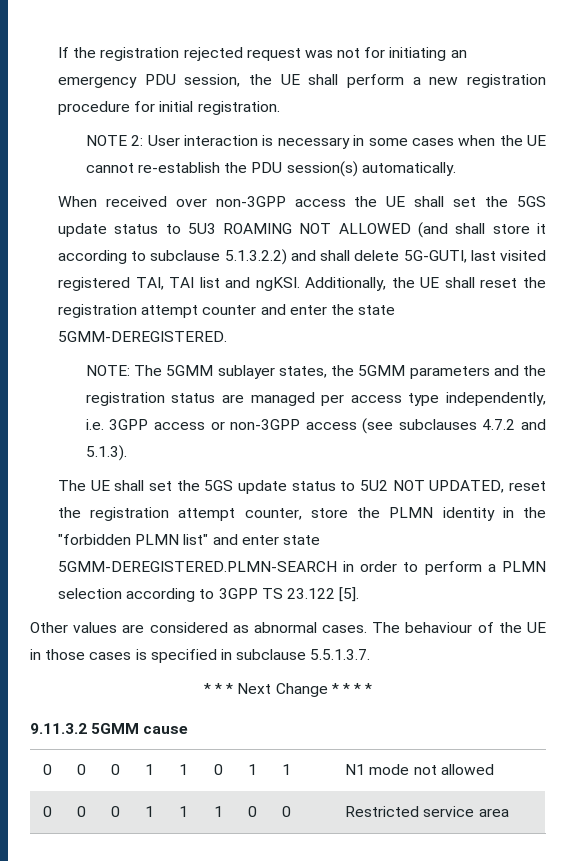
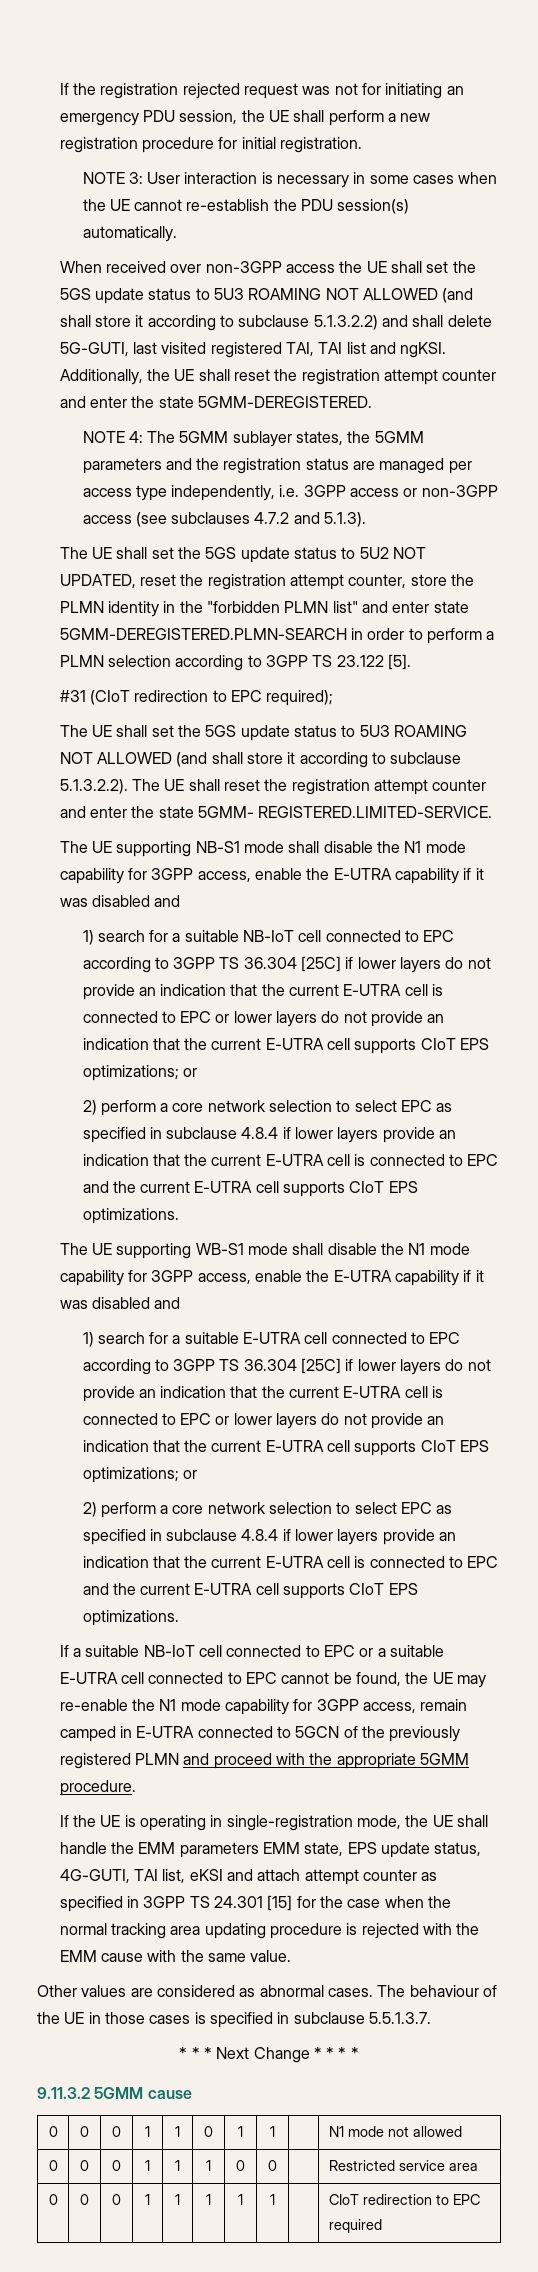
[131,135,144,146] 2: -> [128,172,143,184] 3:
[85,365,130,376] NOTE: -> [82,431,143,443] NOTE 4:
(360, 594) none -> [59,690,334,706] [59,725,467,741] [59,752,462,768] [59,779,487,795] [59,806,493,818] [59,841,466,857] [59,868,484,884] [59,895,181,907] [82,930,455,945] [82,956,491,973] [82,984,444,1000] [82,1011,445,1027] [82,1038,490,1054] [82,1065,197,1081] [82,1100,453,1116] [82,1127,457,1143] [82,1154,499,1166] [82,1181,418,1197] [82,1208,179,1224] [59,1243,470,1259] [59,1270,484,1286] [59,1297,181,1309] [82,1332,461,1347] [82,1358,491,1375] [82,1386,444,1402] [82,1413,445,1429] [82,1440,490,1456] [82,1467,197,1483] [82,1502,453,1518] [82,1529,457,1545] [82,1556,499,1568] [82,1583,418,1599] [82,1610,179,1626] [59,1645,444,1657] [59,1672,486,1688] [59,1699,468,1715] [59,1726,461,1742] [59,1753,470,1769] [59,1780,136,1796] [59,1815,488,1831] [59,1842,482,1858] [59,1869,438,1885] [59,1895,451,1912] [59,1923,480,1939] [59,1950,292,1962] // #31 (CIoT redirection to EPC required); // The UE shall set the 5GS update status to 5U3 ROAMING NOT ALLOWED (and shall store it according to subclause 5.1.3.2.2). The UE shall reset the registration attempt counter and enter the state 5GMM- REGISTERED.LIMITED-SERVICE. // The UE supporting NB-S1 mode shall disable the N1 mode capability for 3GPP access, enable the E-UTRA capability if it was disabled and // 1) search for a suitable NB-IoT cell connected to EPC according to 3GPP TS 36.304 [25C] if lower layers do not provide an indication that the current E-UTRA cell is connected to EPC or lower layers do not provide an indication that the current E-UTRA cell supports CIoT EPS optimizations; or // 2) perform a core network selection to select EPC as specified in subclause 4.8.4 if lower layers provide an indication that the current E-UTRA cell is connected to EPC and the current E-UTRA cell supports CIoT EPS optimizations. // The UE supporting WB-S1 mode shall disable the N1 mode capability for 3GPP access, enable the E-UTRA capability if it was disabled and // 1) search for a suitable E-UTRA cell connected to EPC according to 3GPP TS 36.304 [25C] if lower layers do not provide an indication that the current E-UTRA cell is connected to EPC or lower layers do not provide an indication that the current E-UTRA cell supports CIoT EPS optimizations; or // 2) perform a core network selection to select EPC as specified in subclause 4.8.4 if lower layers provide an indication that the current E-UTRA cell is connected to EPC and the current E-UTRA cell supports CIoT EPS optimizations. // If a suitable NB-IoT cell connected to EPC or a suitable E-UTRA cell connected to EPC cannot be found, the UE may re-enable the N1 mode capability for 3GPP access, remain camped in E-UTRA connected to 5GCN of the previously registered PLMN and proceed with the appropriate 5GMM procedure. // If the UE is operating in single-registration mode, the UE shall handle the EMM parameters EMM state, EPS update status, 4G-GUTI, TAI list, eKSI and attach attempt counter as specified in 3GPP TS 24.301 [15] for the case when the normal tracking area updating procedure is rejected with the EMM cause with the same value.
(509, 812) none -> [48,2194,58,2205] [80,2194,89,2205] [112,2194,121,2205] [145,2194,150,2205] [175,2194,180,2205] [206,2194,211,2205] [238,2194,243,2205] [270,2194,275,2205] [328,2194,480,2205] [328,2219,382,2233] // 0 | 0 | 0 | 1 | 1 | 1 | 1 | 1 | | CIoT redirection to EPC required

